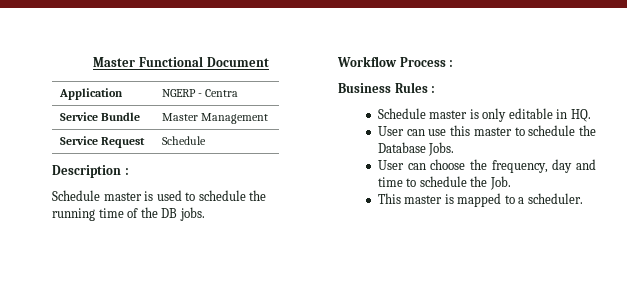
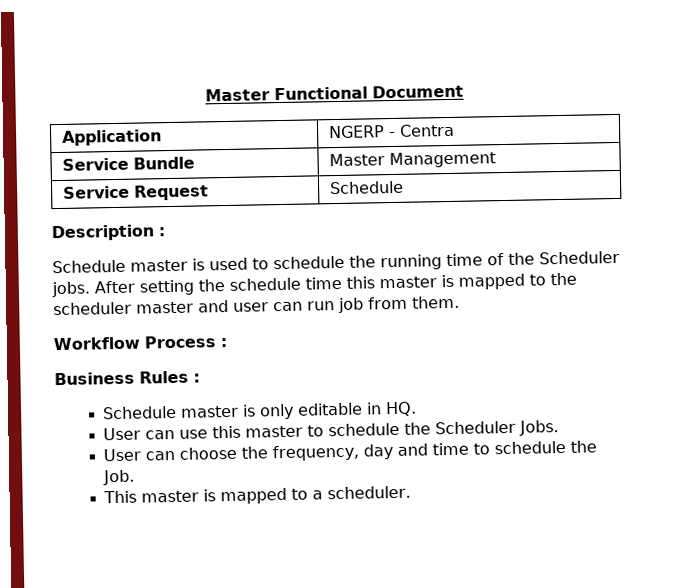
[161,208,178,218] DB -> [539,250,620,265] Scheduler
(205, 214) none -> [94,272,577,296] [53,295,460,316] After setting the schedule time this master is mapped to the scheduler master and user can run job from them.
[377,142,426,153] Database -> [434,420,516,435] Scheduler

